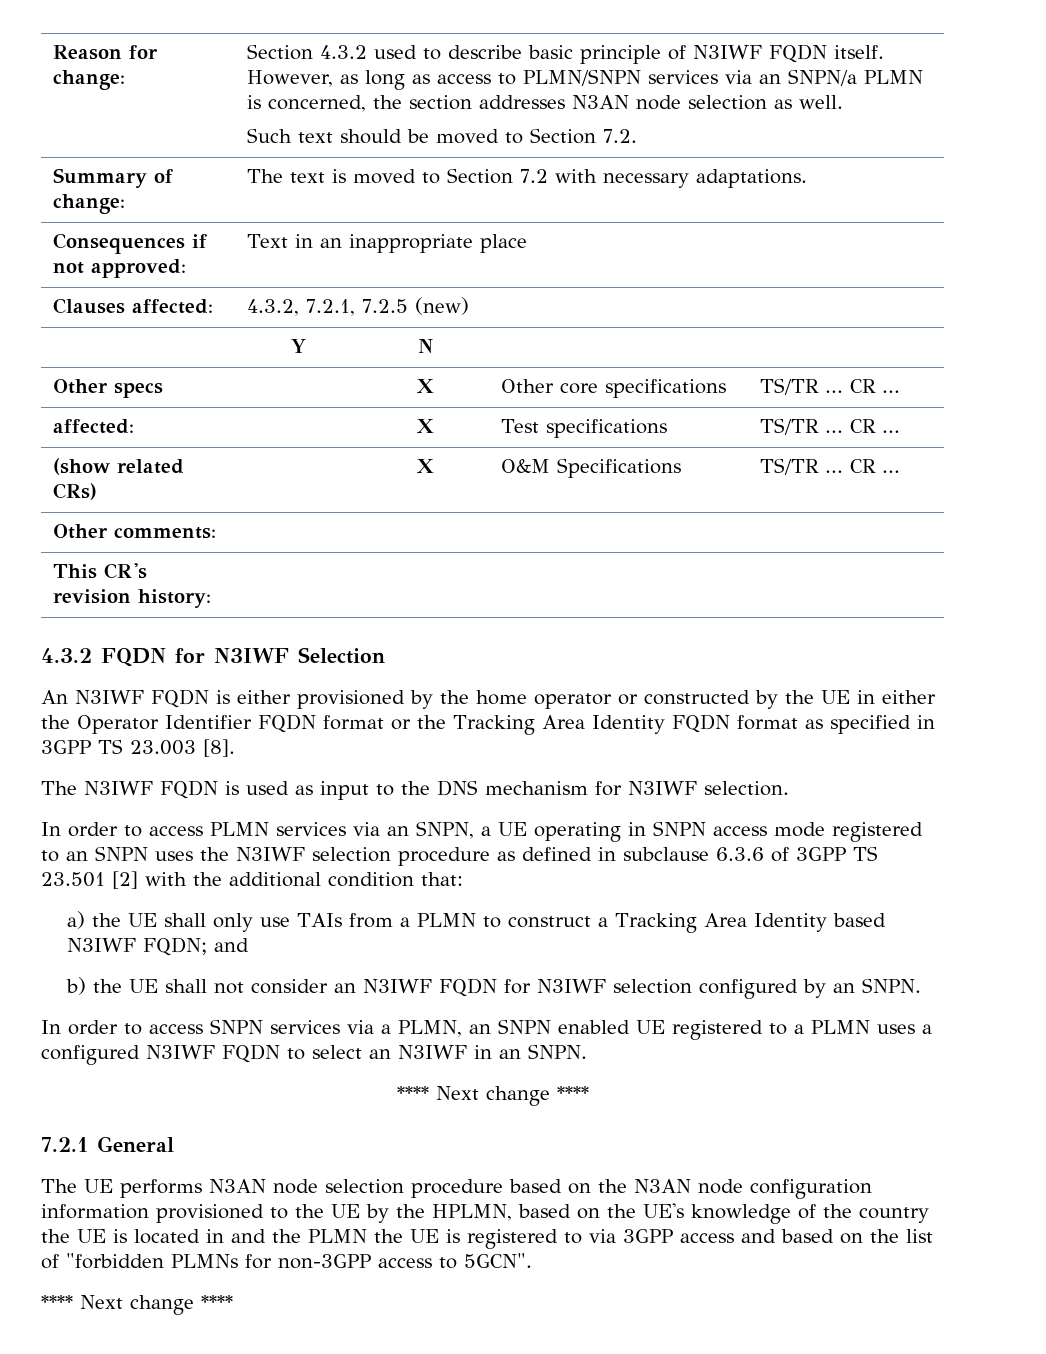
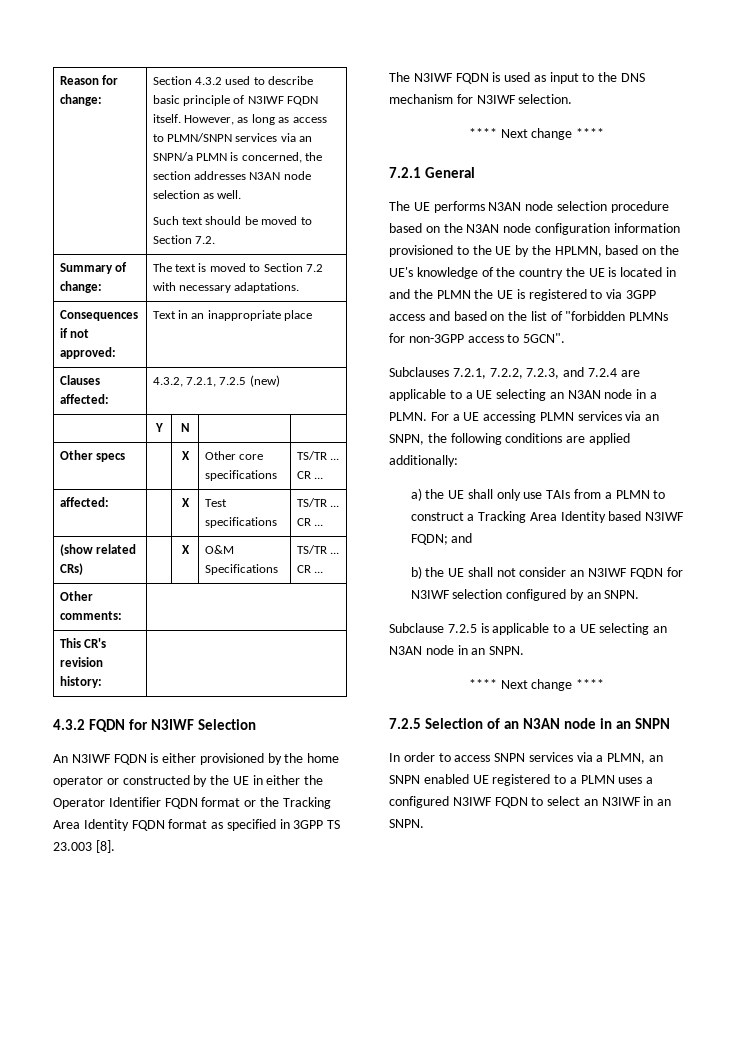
[41,821,923,842] [41,846,878,866] [41,871,463,889] [66,911,886,933] [66,937,249,956] [65,977,921,999] [41,1019,932,1040] [41,1044,587,1065] // In order to access PLMN services via an SNPN, a UE operating in SNPN access mode registered to an SNPN uses the N3IWF selection procedure as defined in subclause 6.3.6 of 3GPP TS 23.501 [2] with the additional condition that: // a) the UE shall only use TAIs from a PLMN to construct a Tracking Area Identity based N3IWF FQDN; and // b) the UE shall not consider an N3IWF FQDN for N3IWF selection configured by an SNPN. // In order to access SNPN services via a PLMN, an SNPN enabled UE registered to a PLMN uses a configured N3IWF FQDN to select an N3IWF in an SNPN. -> (573, 99) none
[41,1295,233,1315] **** Next change **** -> [389,367,640,379] [389,389,658,401] [389,411,660,423] [389,433,630,445] [389,455,458,467] [410,488,666,501] [410,511,685,523] [410,533,473,545] [410,566,683,579] [410,589,640,601] [389,623,668,635] [389,645,525,655] [468,679,605,691] [389,718,671,729] [389,752,664,764] [389,774,654,786] [389,796,672,808] [389,819,424,828] Subclauses 7.2.1, 7.2.2, 7.2.3, and 7.2.4 are applicable to a UE selecting an N3AN node in a PLMN. For a UE accessing PLMN services via an SNPN, the following conditions are applied additionally: // a) the UE shall only use TAIs from a PLMN to construct a Tracking Area Identity based N3IWF FQDN; and // b) the UE shall not consider an N3IWF FQDN for N3IWF selection configured by an SNPN. // Subclause 7.2.5 is applicable to a UE selecting an N3AN node in an SNPN. // **** Next change **** // 7.2.5 Selection of an N3AN node in an SNPN // In order to access SNPN services via a PLMN, an SNPN enabled UE registered to a PLMN uses a configured N3IWF FQDN to select an N3IWF in an SNPN.

